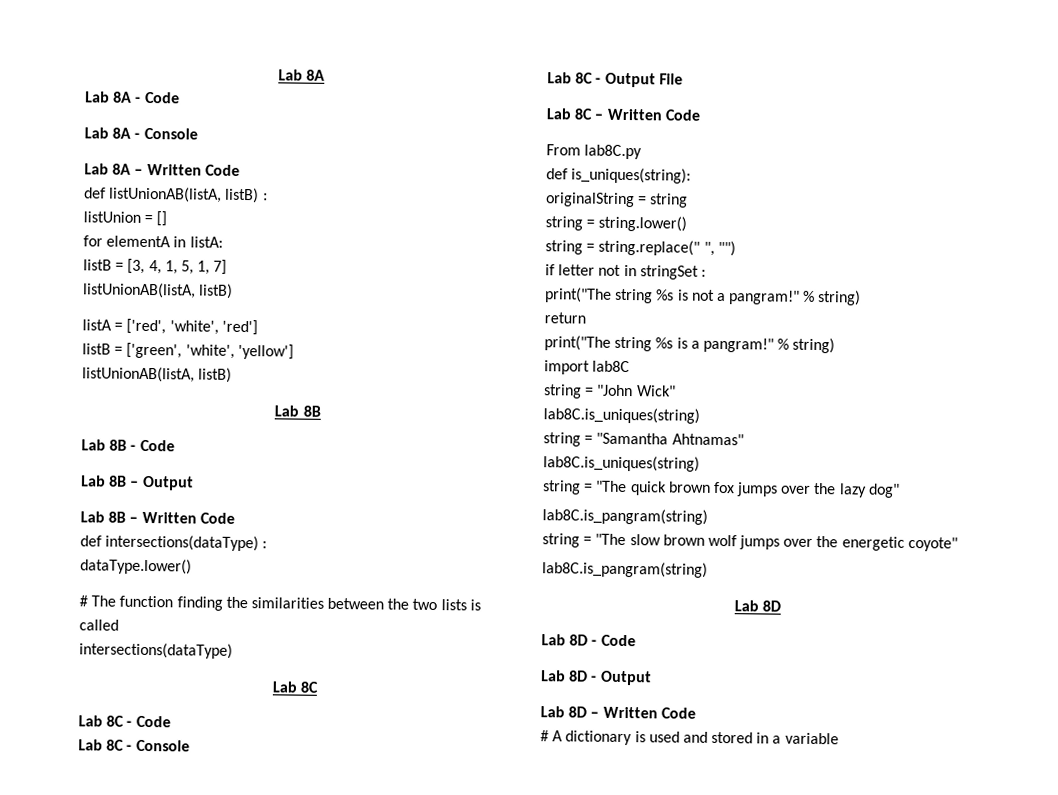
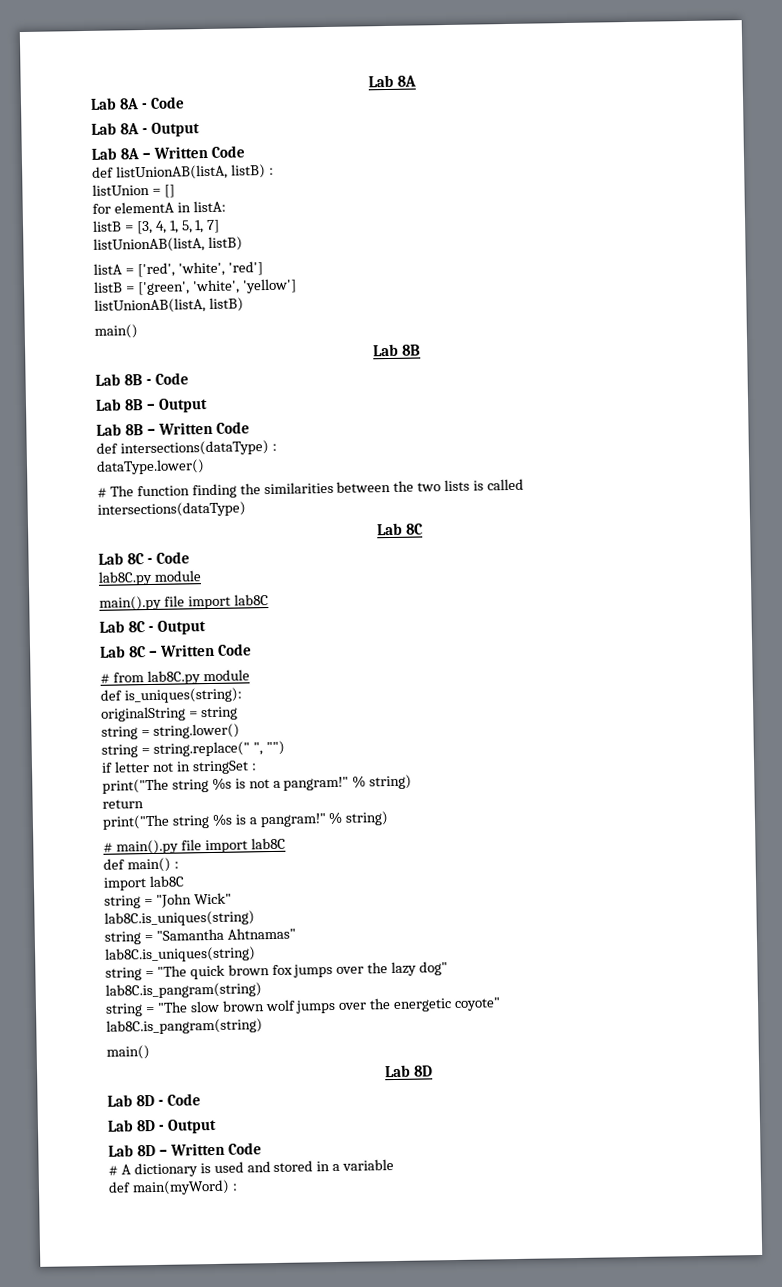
[143,127,198,140] Console -> [150,122,200,137] Output
(233, 375) none -> [94,324,138,339] // main()
[78,739,190,752] Lab 8C - Console -> [98,570,201,586] [99,594,269,611] lab8C.py module // main().py file import lab8C
[658,73,683,85] File -> (206, 627) none
[546,144,643,160] From lab8C.py -> [100,669,250,686] # from lab8C.py module
(836, 345) none -> [103,837,286,855] [103,857,179,873] // # main().py file import lab8C // def main() :
(708, 569) none -> [106,1045,150,1060] // main()
(839, 738) none -> [108,1179,238,1196] // def main(myWord) :

